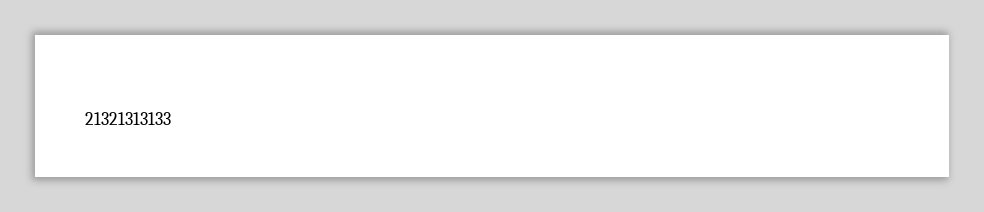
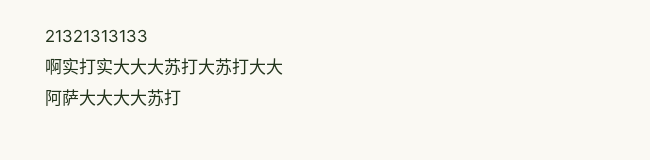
(171, 118) none -> [45,58,283,76] [45,89,181,107] // 啊实打实大大大苏打大苏打大大 // 阿萨大大大大苏打

